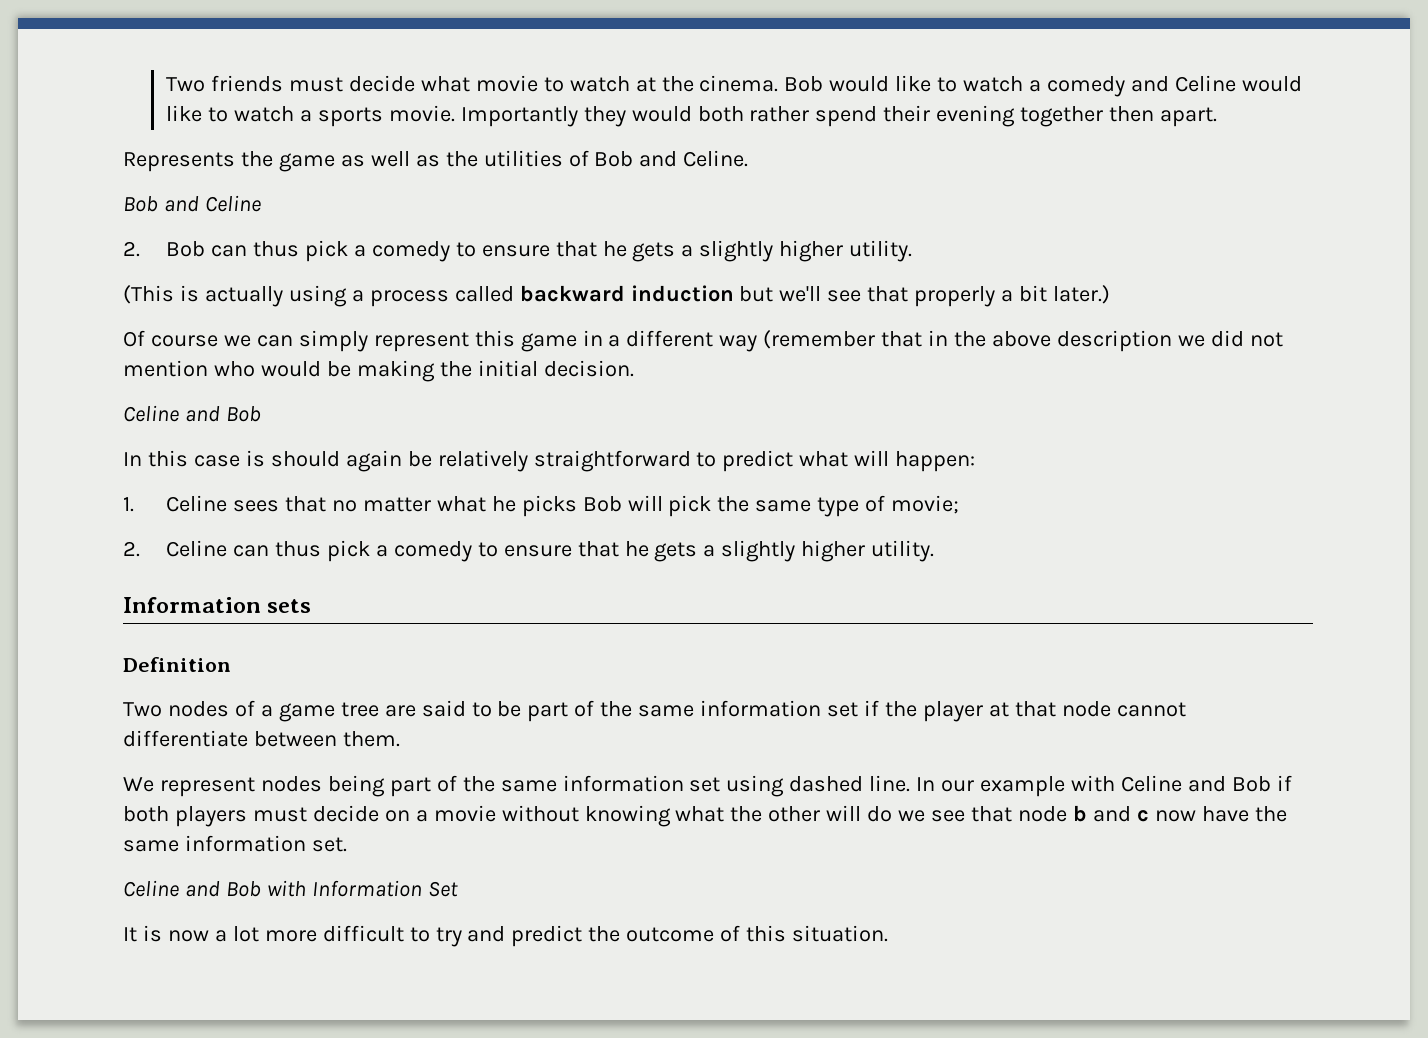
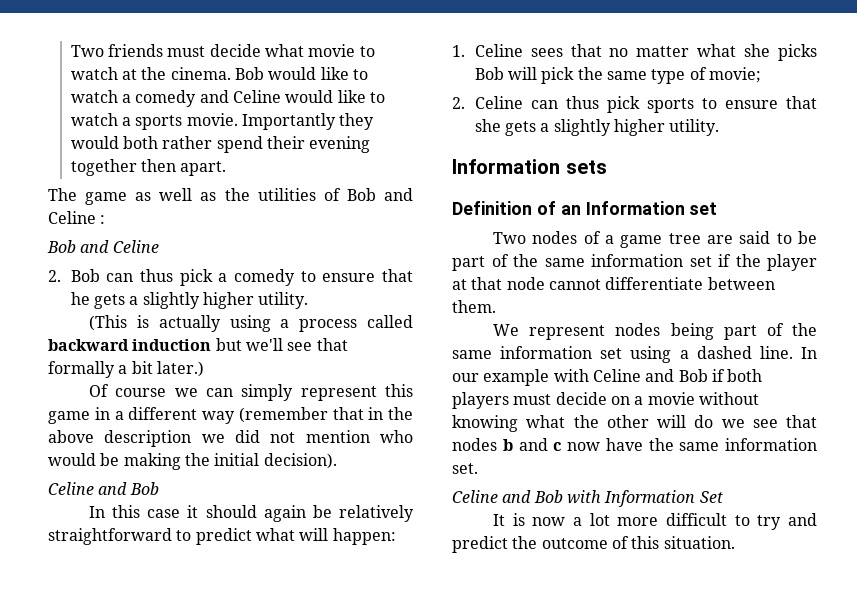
[123,151,273,172] Represents the -> [48,188,77,201] The
[683,150,749,167] Celine. -> [48,211,106,224] Celine :
[914,286,996,307] properly -> [48,361,115,378] formally
[543,360,634,377] decision. -> [263,453,337,469] decision).
[245,450,265,467] is -> [187,505,199,518] it
[491,496,516,512] he -> [744,44,771,57] she
[375,541,649,562] a comedy to ensure that he -> [646,96,817,113] [474,119,501,132] sports to ensure that she
(231, 664) none -> [536,201,718,215] of an Information set
(785, 786) none -> [679,350,689,359] a
[1017,806,1067,822] node -> [452,438,497,451] nodes

